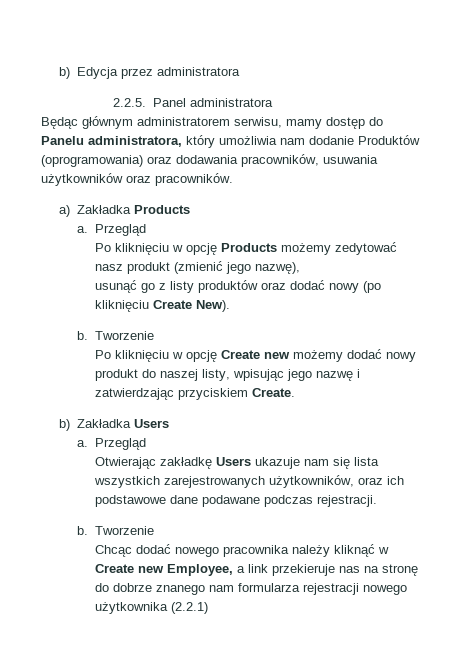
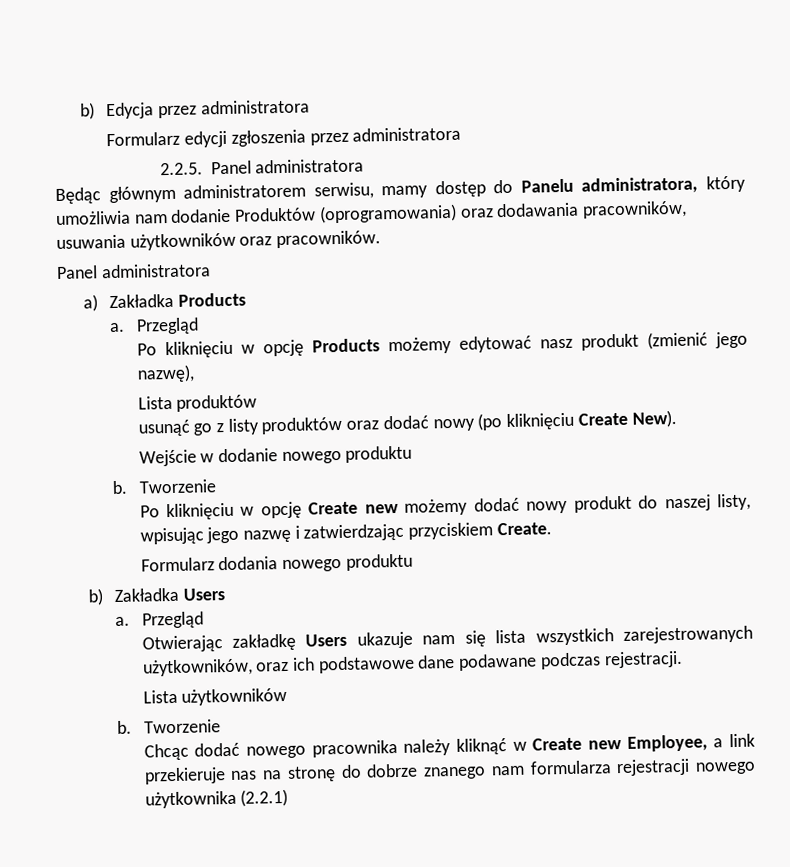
(241, 71) none -> [106,126,462,148] // Formularz edycji zgłoszenia przez administratora
(233, 179) none -> [56,263,211,279] // Panel administratora
[335,242,398,255] zedytować -> [458,335,532,353] edytować
(301, 268) none -> [137,394,258,412] // Lista produktów
(231, 306) none -> [138,445,413,467] // Wejście w dodanie nowego produktu
(296, 392) none -> [140,553,413,573] // Formularz dodania nowego produktu
(378, 501) none -> [142,687,288,706] // Lista użytkowników

